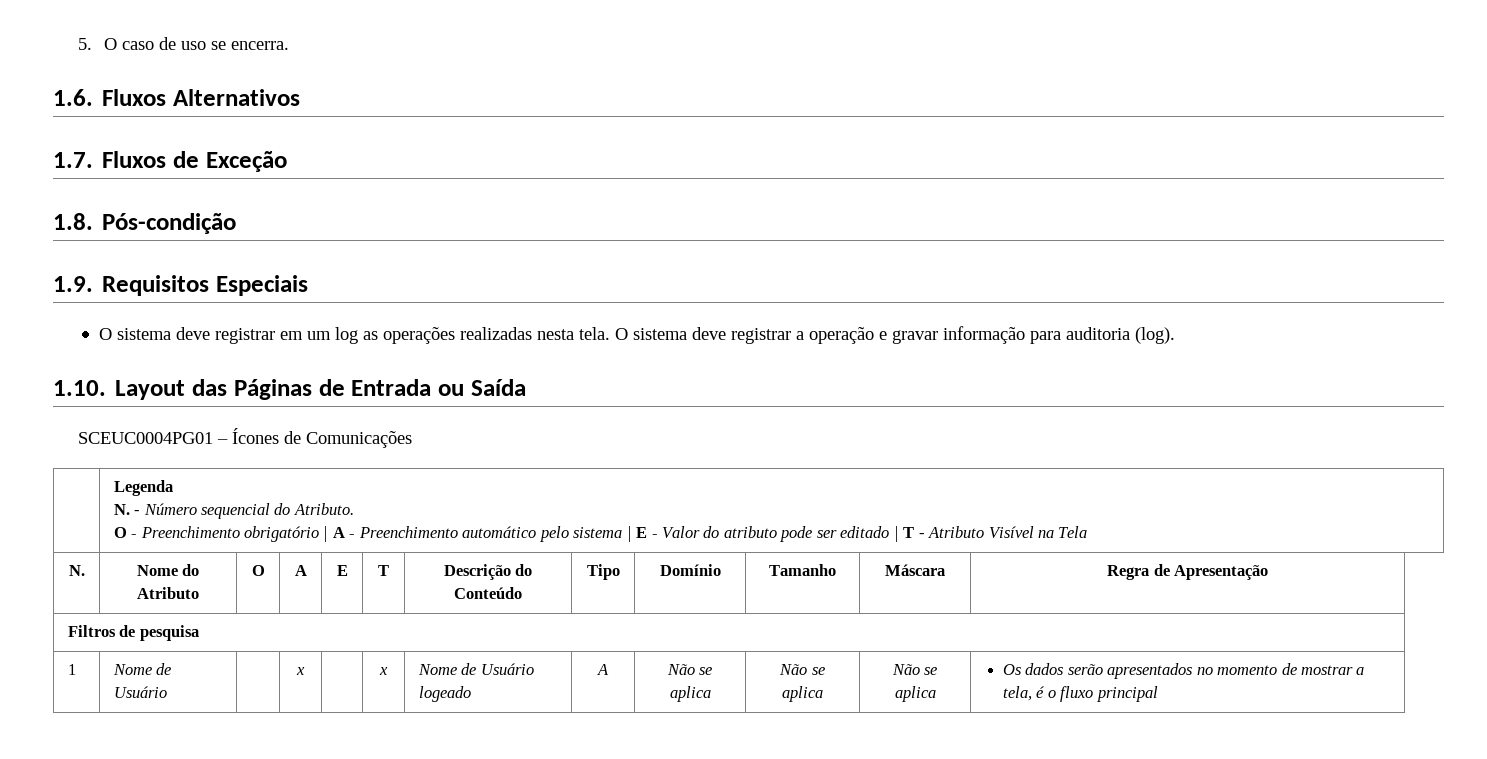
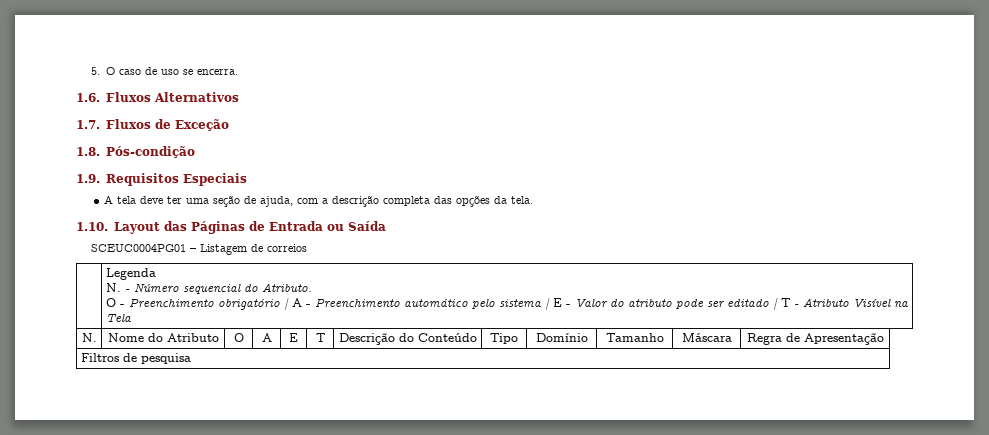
[98,326,1175,344] O sistema deve registrar em um log as operações realizadas nesta tela. O sistema deve registrar a operação e gravar informação para auditoria (log). -> [103,195,533,207] A tela deve ter uma seção de ajuda, com a descrição completa das opções da tela.
[232,428,413,448] Ícones de Comunicações -> [200,244,308,255] Listagem de correios
[67,664,76,675] [112,663,172,675] [113,686,167,698] [296,667,305,675] [379,667,388,675] [417,663,534,675] [418,686,471,702] [597,664,609,675] [666,664,713,675] [669,686,711,702] [779,664,825,675] [782,686,823,702] [891,664,938,675] [894,686,936,702] [1002,663,1365,679] [1002,686,1158,702] // 1 | Nome de Usuário | | x | | x | Nome de Usuário logeado | A | Não se aplica | Não se aplica | Não se aplica | Os dados serão apresentados no momento de mostrar a tela, é o fluxo principal -> (191, 358) none

